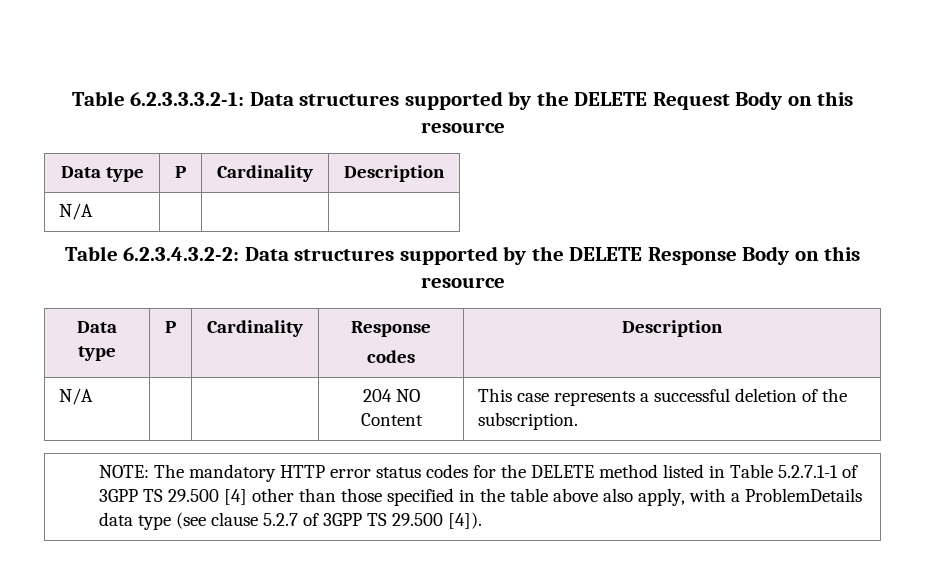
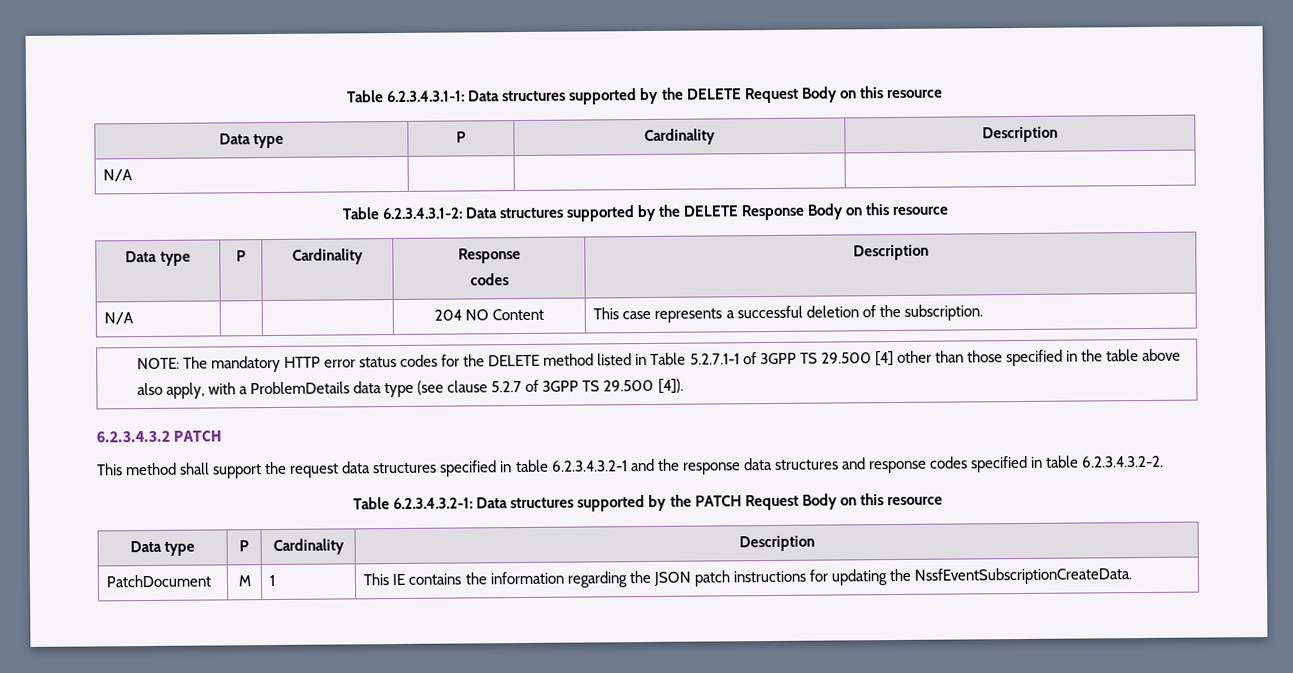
[71,91,245,106] Table 6.2.3.3.3.2-1: -> [347,90,466,103] Table 6.2.3.4.3.1-1:
[123,247,240,261] 6.2.3.4.3.2-2: -> [381,207,463,220] 6.2.3.4.3.1-2:
(482, 520) none -> [96,430,223,443] [97,455,1165,479] [353,493,943,512] [129,540,196,556] [239,540,249,552] [272,538,345,556] [738,535,815,552] [106,574,212,588] [237,575,251,587] [269,574,276,587] [363,567,1133,588] // 6.2.3.4.3.2 PATCH // This method shall support the request data structures specified in table 6.2.3.4.3.2-1 and the response data structures and response codes specified in table 6.2.3.4.3.2-2. // Table 6.2.3.4.3.2-1: Data structures supported by the PATCH Request Body on this resource // Data type | P | Cardinality | Description // PatchDocument | M | 1 | This IE contains the information regarding the JSON patch instructions for updating the NssfEventSubscriptionCreateData.

